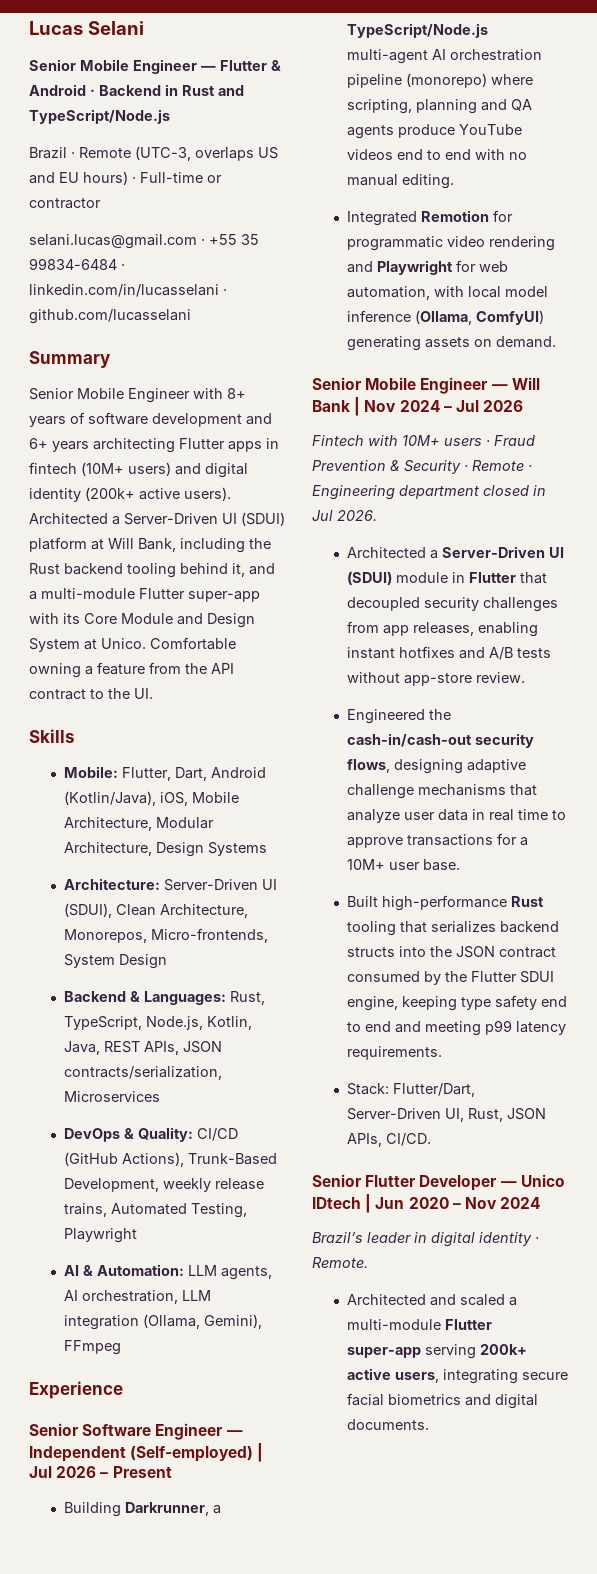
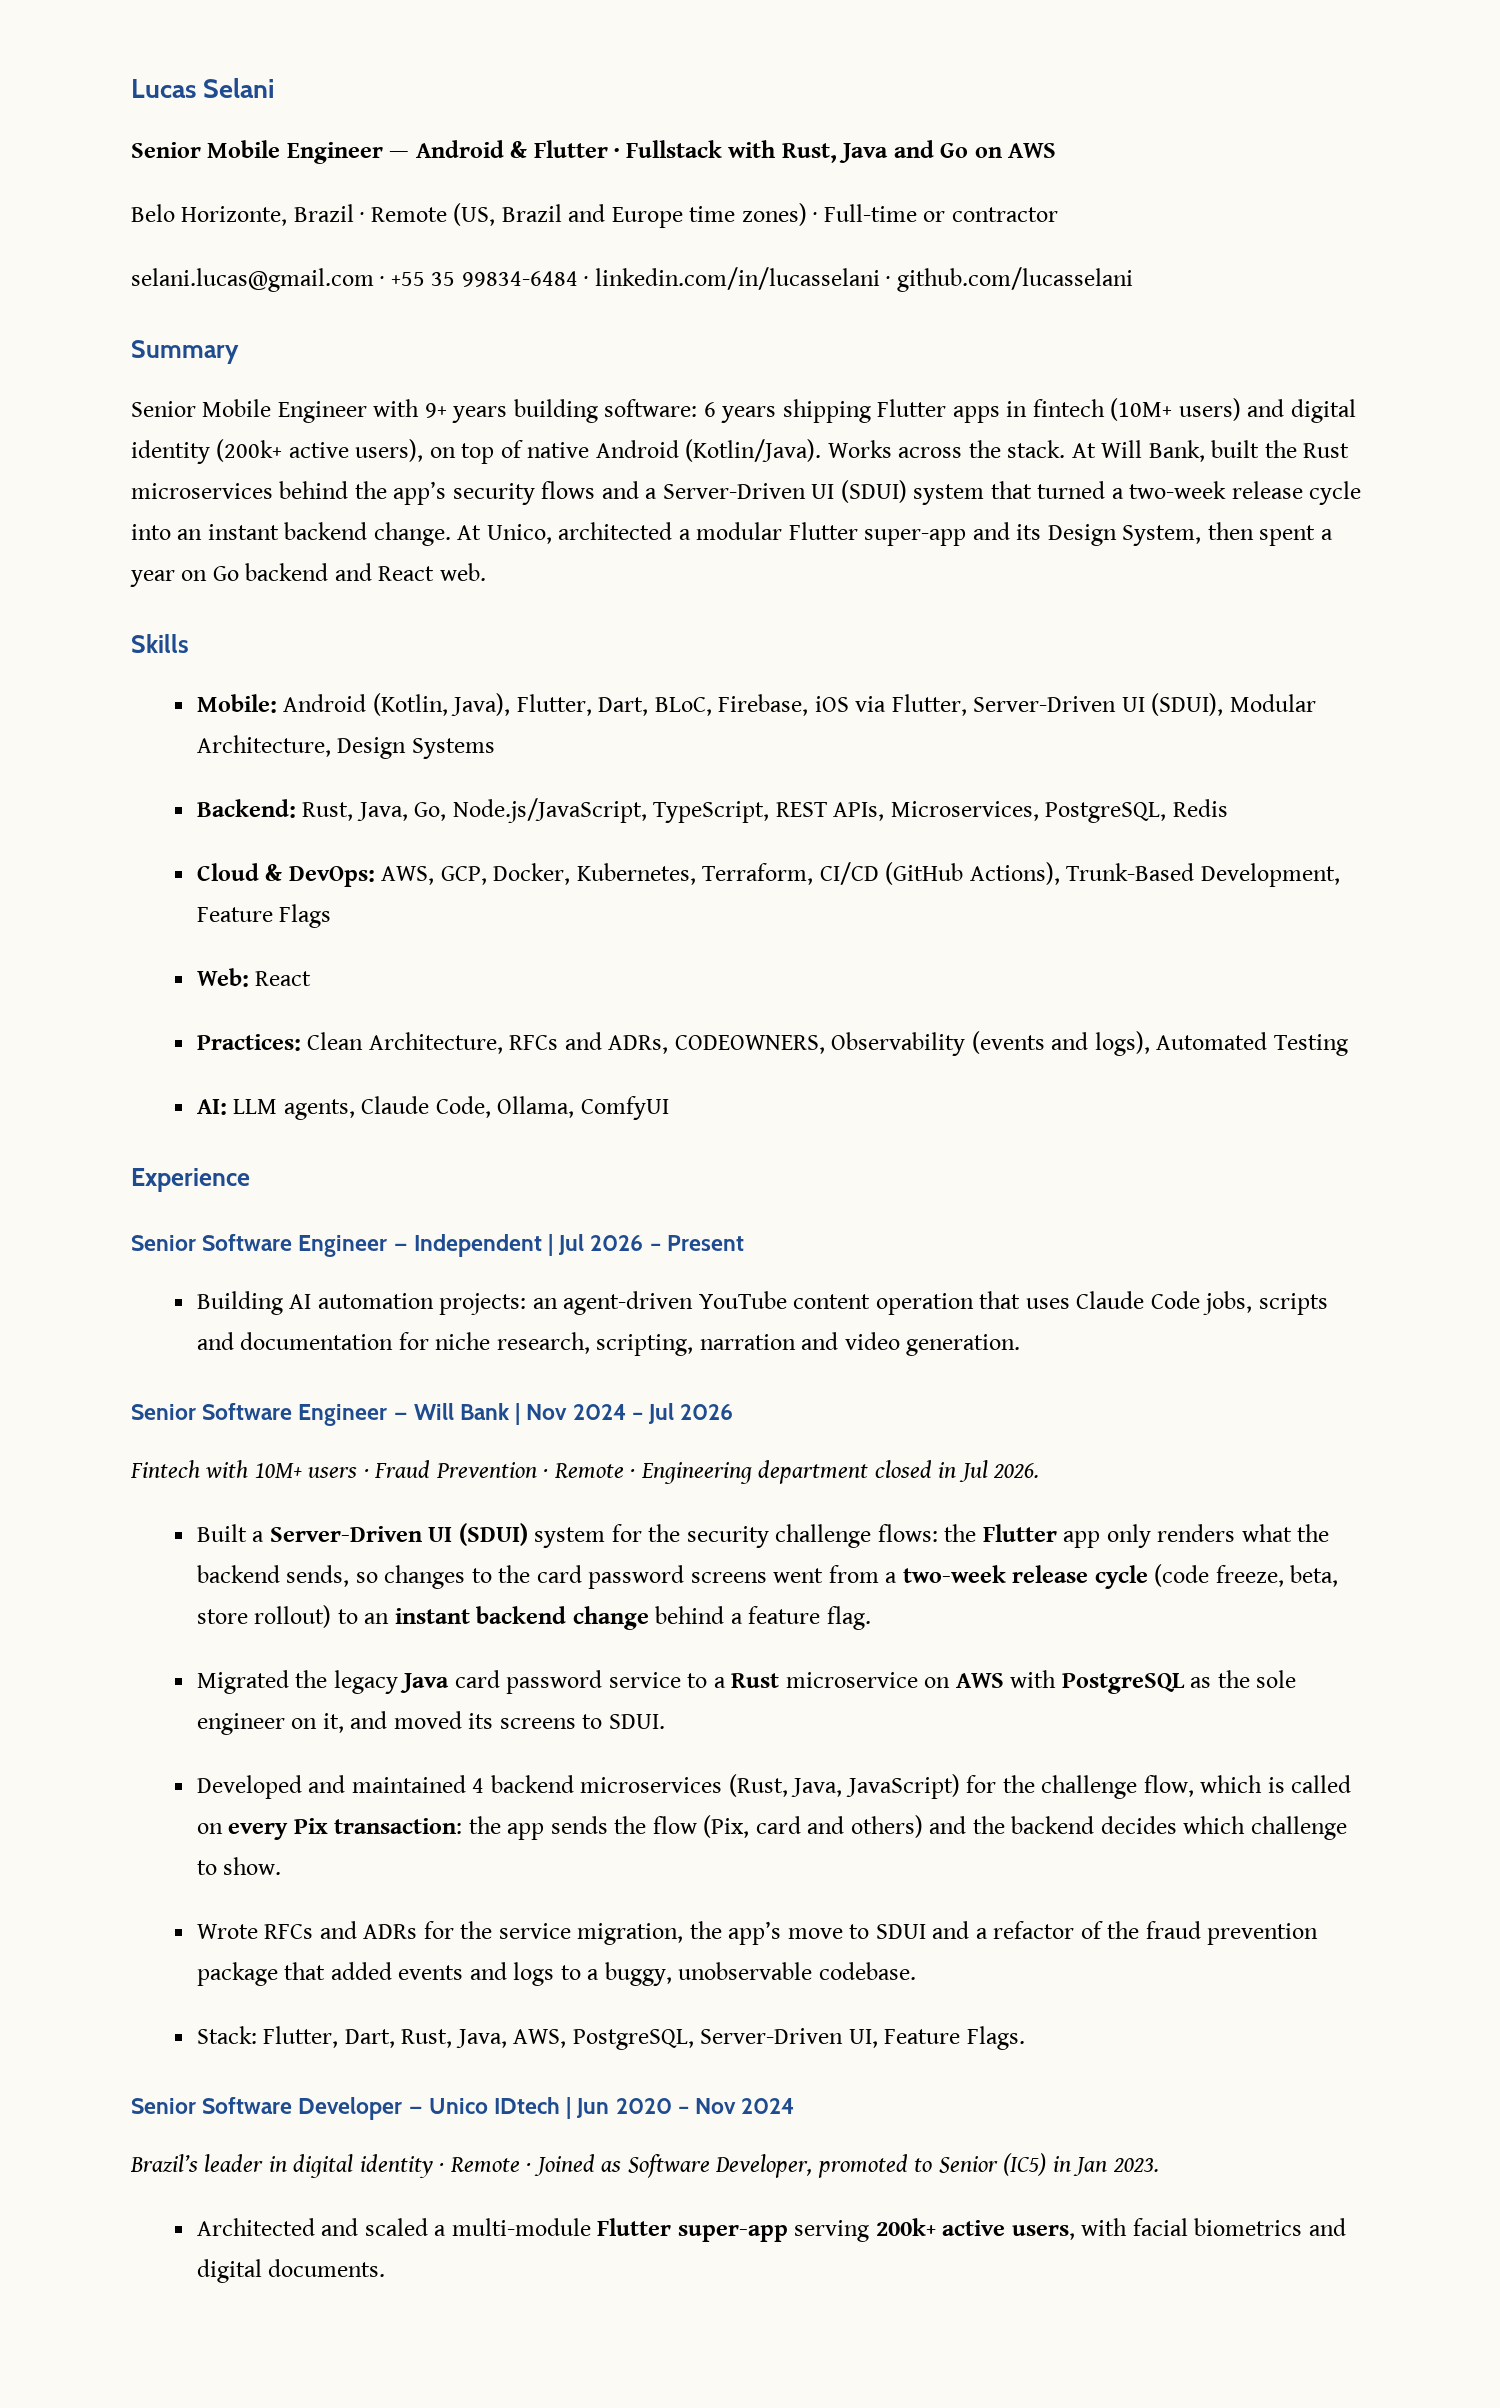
[220,60,281,71] [29,84,244,96] [29,109,170,124] [29,146,278,161] [29,171,128,185] Flutter & Android · Backend in Rust and TypeScript/Node.js // Brazil · Remote (UTC-3, overlaps US and EU hours) -> [415,140,1057,163] [131,203,807,228] Android & Flutter · Fullstack with Rust, Java and Go on AWS // Belo Horizonte, Brazil · Remote (US, Brazil and Europe time zones)
[227,388,246,399] [29,412,272,427] [29,438,175,453] 8+ years of software development and 6+ years architecting -> [424,399,871,423] 9+ years building software: 6 years shipping
[184,487,231,501] [29,512,285,526] [29,537,271,553] [29,563,275,578] [29,588,260,602] [29,613,255,628] [29,637,236,652] [29,662,234,678] [29,688,153,700] [29,729,75,743] [63,766,266,781] [63,791,239,806] [63,817,214,831] [63,842,267,857] [63,878,277,891] [63,903,248,918] [63,928,268,943] [63,954,167,969] [63,991,265,1005] [63,1016,252,1030] [63,1041,222,1055] [63,1066,222,1080] [63,1091,160,1102] [63,1127,193,1142] users). Architected a Server-Driven UI (SDUI) platform at Will Bank, including the Rust backend tooling behind it, and a multi-module Flutter super-app with its Core Module and Design System at Unico. Comfortable owning a feature from the API contract to the UI. // Skills // Mobile: Flutter, Dart, Android (Kotlin/Java), iOS, Mobile Architecture, Modular Architecture, Design Systems // Architecture: Server-Driven UI (SDUI), Clean Architecture, Monorepos, Micro-frontends, System Design // Backend & Languages: Rust, TypeScript, Node.js, Kotlin, Java, REST APIs, JSON contracts/serialization, Microservices // DevOps & Quality: -> [355,439,1350,464] [131,480,1362,505] [131,522,1333,546] [130,563,486,587] [131,634,189,653] [196,693,1316,716] [196,735,495,759] [196,798,1228,823] [196,863,814,887] users), on top of native Android (Kotlin/Java). Works across the stack. At Will Bank, built the Rust microservices behind the app’s security flows and a Server-Driven UI (SDUI) system that turned a two-week release cycle into an instant backend change. At Unico, architected a modular Flutter super-app and its Design System, then spent a year on Go backend and React web. // Skills // Mobile: Android (Kotlin, Java), Flutter, Dart, BLoC, Firebase, iOS via Flutter, Server-Driven UI (SDUI), Modular Architecture, Design Systems // Backend: Rust, Java, Go, Node.js/JavaScript, TypeScript, REST APIs, Microservices, PostgreSQL, Redis // Cloud & DevOps: AWS, GCP, Docker, Kubernetes, Terraform,
[162,1178,264,1192] [63,1203,247,1218] [63,1228,137,1243] [63,1264,272,1280] [63,1290,211,1304] [63,1314,262,1330] [63,1340,121,1355] weekly release trains, Automated Testing, Playwright // AI & Automation: LLM agents, AI orchestration, LLM integration (Ollama, Gemini), FFmpeg -> [196,904,332,928] [196,968,312,987] [196,1031,1348,1056] [196,1096,669,1120] Feature Flags // Web: React // Practices: Clean Architecture, RFCs and ADRs, CODEOWNERS, Observability (events and logs), Automated Testing // AI: LLM agents, Claude Code, Ollama, ComfyUI
[130,1446,254,1462] (Self-employed) -> (542, 1245) none
[124,1502,221,1516] [346,23,488,38] [346,49,542,64] [346,73,533,88] [346,99,532,114] [346,124,522,139] [346,149,527,160] [346,174,454,189] [346,210,513,226] [346,236,555,251] [346,260,508,275] [346,286,548,300] [346,310,544,325] [346,336,556,351] [312,377,417,390] Darkrunner, a TypeScript/Node.js multi-agent AI orchestration pipeline (monorepo) where scripting, planning and QA agents produce YouTube videos end to end with no manual editing. // Integrated Remotion for programmatic video rendering and Playwright for web automation, with local model inference (Ollama, ComfyUI) generating assets on demand. // Senior Mobile -> [289,1291,1328,1315] [196,1332,1021,1356] [131,1403,293,1420] AI automation projects: an agent-driven YouTube content operation that uses Claude Code jobs, scripts and documentation for niche research, scripting, narration and video generation. // Senior Software
[390,460,461,474] & Security -> (537, 1470) none
[346,546,564,559] [346,571,547,585] [346,597,558,612] [346,621,538,637] [346,646,551,660] [346,672,525,686] [346,709,451,724] [346,733,534,748] [346,759,526,774] [346,784,537,799] [346,809,566,823] [346,833,528,848] [346,859,460,871] [346,895,544,911] [346,921,559,936] [346,946,556,958] [346,971,554,985] [346,995,567,1011] [346,1020,566,1036] [346,1046,442,1060] [346,1083,475,1097] [346,1108,546,1122] [346,1133,431,1147] [312,1174,417,1187] Architected a Server-Driven UI (SDUI) module in Flutter that decoupled security challenges from app releases, enabling instant hotfixes and A/B tests without app-store review. // Engineered the cash-in/cash-out security flows, designing adaptive challenge mechanisms that analyze user data in real time to approve transactions for a 10M+ user base. // Built high-performance Rust tooling that serializes backend structs into the JSON contract consumed by the Flutter SDUI engine, keeping type safety end to end and meeting p99 latency requirements. // Stack: Flutter/Dart, Server-Driven UI, Rust, JSON APIs, CI/CD. // Senior Flutter -> [196,1523,1330,1548] [196,1564,1339,1589] [196,1605,871,1630] [196,1670,1297,1694] [196,1711,665,1735] [196,1774,1352,1799] [196,1815,1347,1840] [196,1857,282,1875] [196,1921,1319,1945] [196,1962,916,1986] [196,2026,1025,2050] [131,2097,293,2114] Built a Server-Driven UI (SDUI) system for the security challenge flows: the Flutter app only renders what the backend sends, so changes to the card password screens went from a two-week release cycle (code freeze, beta, store rollout) to an instant backend change behind a feature flag. // Migrated the legacy Java card password service to a Rust microservice on AWS with PostgreSQL as the sole engineer on it, and moved its screens to SDUI. // Developed and maintained 4 backend microservices (Rust, Java, JavaScript) for the challenge flow, which is called on every Pix transaction: the app sends the flow (Pix, card and others) and the backend decides which challenge to show. // Wrote RFCs and ADRs for the service migration, the app’s move to SDUI and a refactor of the fraud prevention package that added events and logs to a buggy, unobservable codebase. // Stack: Flutter, Dart, Rust, Java, AWS, PostgreSQL, Server-Driven UI, Feature Flags. // Senior Software
[312,1257,368,1268] Remote. -> [449,2153,1159,2178] Remote · Joined as Software Developer, promoted to Senior (IC5) in Jan 2023.
[442,1369,568,1384] integrating secure -> [1081,2218,1128,2236] with

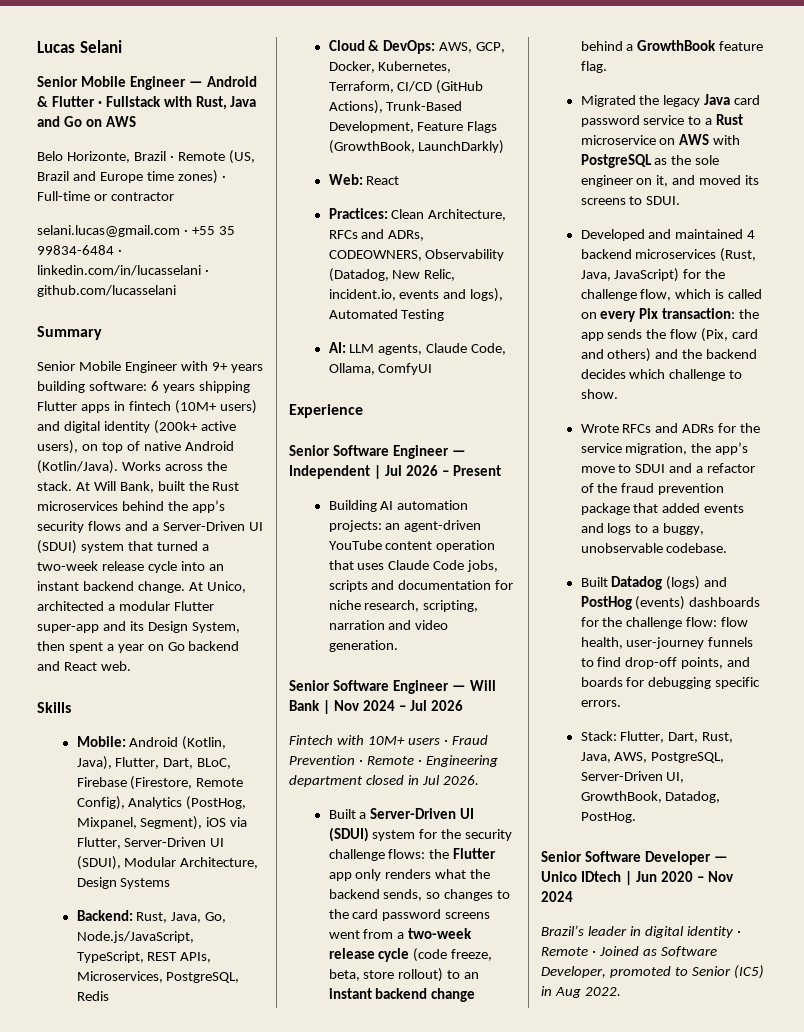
[718,694,809,716] Firebase, -> [76,776,244,790] [76,796,247,810] [76,816,203,830] Firebase (Firestore, Remote Config), Analytics (PostHog, Mixpanel, Segment),
(332, 916) none -> [328,140,505,154] (GrowthBook, LaunchDarkly)
[971,1031,1045,1054] (events -> [328,268,456,282] [328,289,440,301] (Datadog, New Relic, incident.io, events
(743, 1618) none -> [637,40,717,51] GrowthBook
(916, 1971) none -> [580,576,728,590] [580,596,761,610] [580,617,749,629] [580,637,754,649] [580,657,751,669] [580,677,761,689] [580,700,621,707] // Built Datadog (logs) and PostHog (events) dashboards for the challenge flow: flow health, user-journey funnels to find drop-off points, and boards for debugging specific errors.
[884,2026,1025,2050] Feature Flags. -> [580,791,721,803] [580,812,636,823] GrowthBook, Datadog, PostHog.
[1073,2157,1159,2176] [196,2218,1346,2242] [196,2259,386,2283] Jan 2023. // Architected and scaled a multi-module Flutter super-app serving 200k+ active users, with facial biometrics and digital documents. -> [554,987,621,998] Aug 2022.

